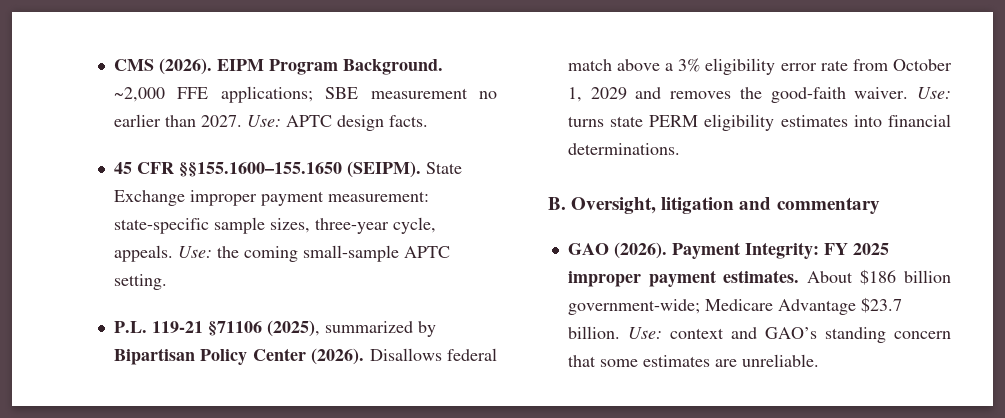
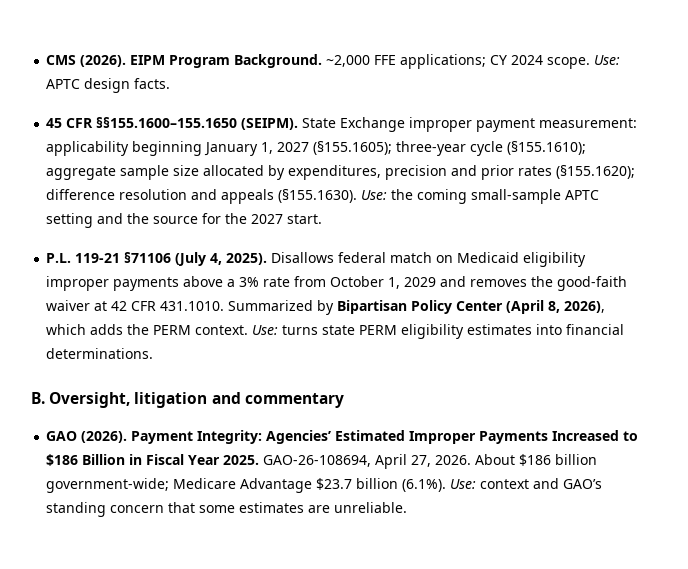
[325,87,497,99] [113,114,242,127] SBE measurement no earlier than 2027. -> [490,55,591,69] CY 2024 scope.
[113,217,436,234] [113,245,173,262] state-specific sample sizes, three-year cycle, appeals. -> [46,141,587,156] [46,165,636,180] [46,189,358,204] applicability beginning January 1, 2027 (§155.1605); three-year cycle (§155.1610); aggregate sample size allocated by expenditures, precision and prior rates (§155.1620); difference resolution and appeals (§155.1630).
[113,274,167,290] [113,320,436,337] [113,348,497,365] [567,59,612,71] setting. // P.L. 119-21 §71106 (2025), summarized by Bipartisan Policy Center (2026). Disallows federal match -> [46,213,323,228] [46,252,587,267] [46,276,180,291] setting and the source for the 2027 start. // P.L. 119-21 §71106 (July 4, 2025). Disallows federal match on Medicaid eligibility improper payments
[705,58,817,75] eligibility error -> (260, 282) none
[854,87,909,99] waiver. -> [46,300,606,315] [46,324,249,335] waiver at 42 CFR 431.1010. Summarized by Bipartisan Policy Center (April 8, 2026), which adds the PERM context.
[823,243,889,255] [567,270,800,287] FY 2025 improper payment estimates. -> [266,430,639,444] [46,454,472,469] Agencies’ Estimated Improper Payments Increased to $186 Billion in Fiscal Year 2025. GAO-26-108694, April 27, 2026.
[567,326,620,339] billion. -> [356,478,447,492] billion (6.1%).

